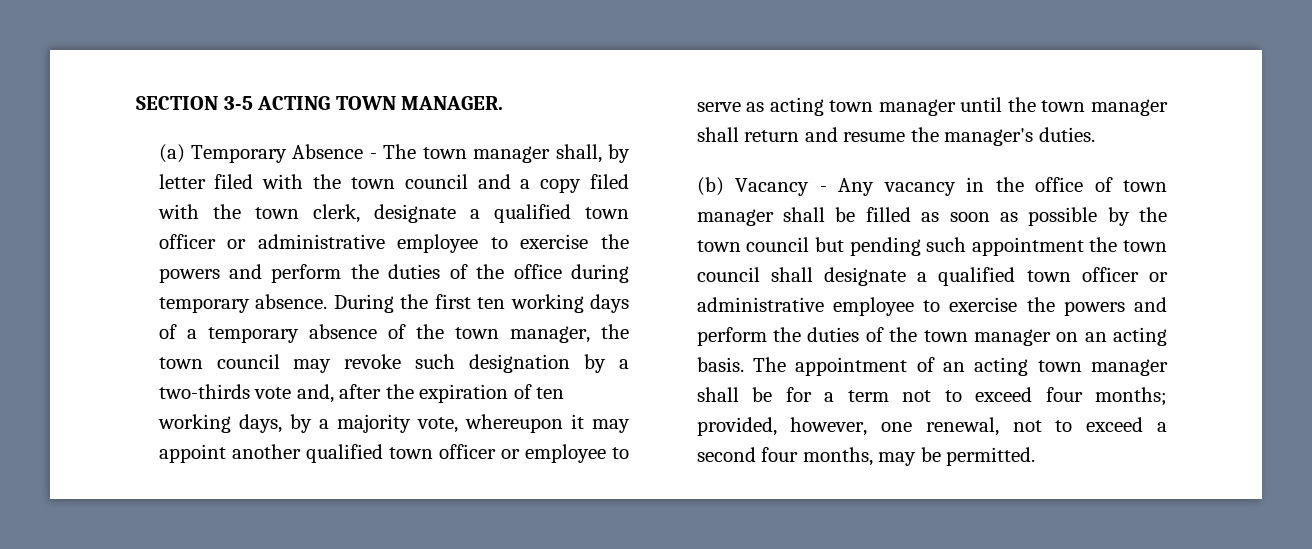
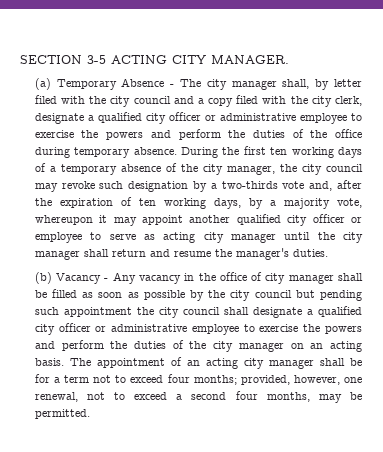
[335,96,396,110] TOWN -> [172,55,206,64] CITY
[422,147,467,159] town -> [206,79,227,90] city
[350,177,395,189] town -> [110,96,131,107] city
[254,207,299,219] town -> [311,96,332,107] city
[585,207,629,219] town -> [145,113,166,124] city
[454,327,499,339] town -> [202,164,223,175] city
[158,357,203,369] town -> [301,164,322,175] city
[388,447,433,459] town -> [287,215,308,226] city
[829,100,874,112] town -> [203,232,224,243] city
[1041,100,1086,112] town -> [342,232,363,243] city
[1123,180,1167,192] town -> [265,273,286,284] city
[696,240,741,252] town -> [230,290,251,301] city
[1123,240,1167,252] town -> [158,307,179,318] city
[1026,270,1071,282] town -> [34,324,55,335] city
[923,330,968,342] town -> [213,341,234,352] city
[1037,360,1082,372] town -> [243,358,264,369] city

